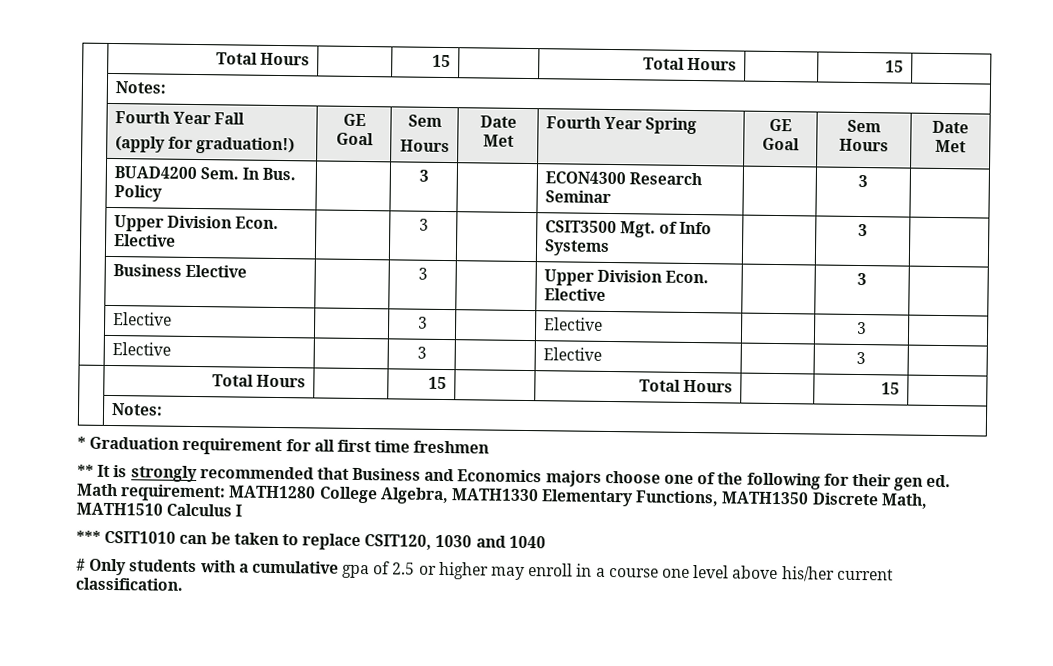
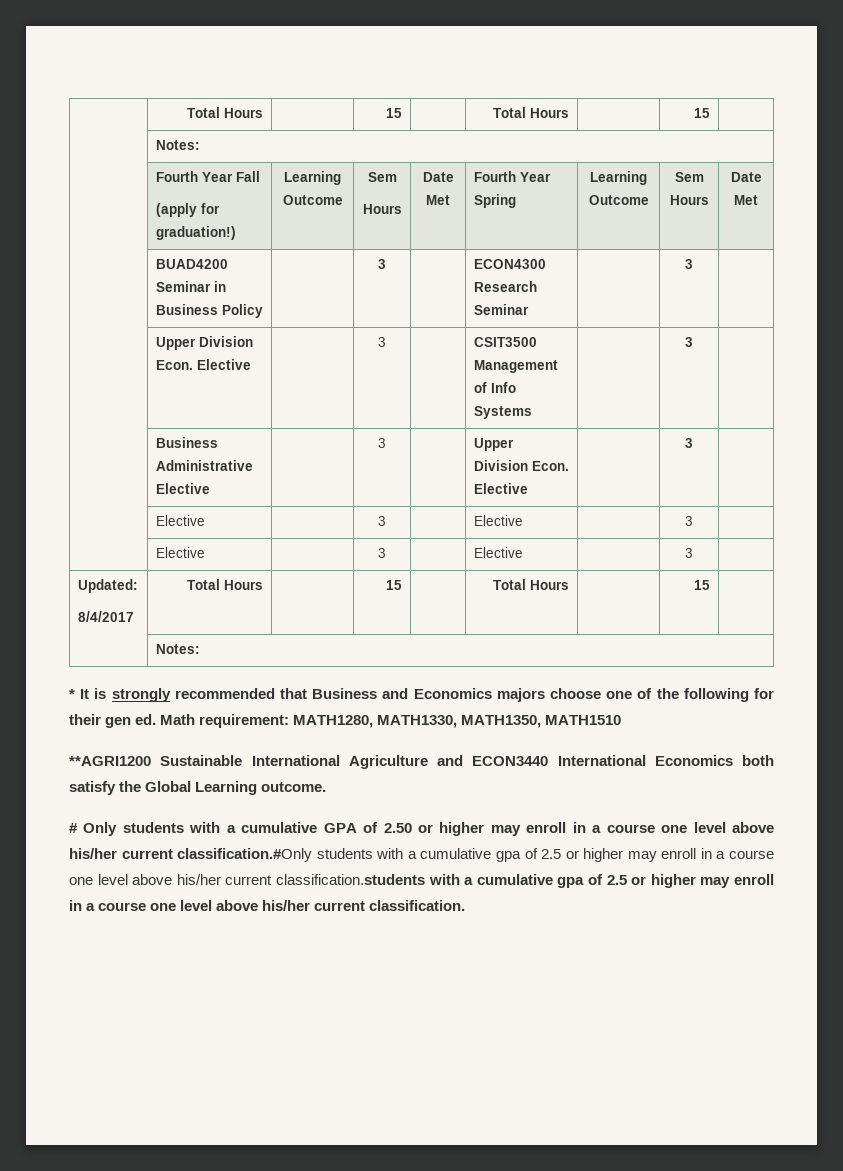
[342,113,366,127] [335,132,374,146] GE Goal -> [284,171,341,185] [282,195,343,205] Learning Outcome
[769,118,792,132] [762,137,800,151] GE Goal -> [590,171,647,185] [588,195,649,205] Learning Outcome
[199,167,297,181] Sem. In Bus. -> [155,281,226,292] [155,304,218,315] Seminar in Business
[619,221,656,238] Mgt. -> [473,360,558,373] Management
(182, 270) none -> [155,460,253,471] Administrative
(866, 358) none -> [77,579,138,593] [77,611,134,622] Updated: // 8/4/2017
[89,436,490,456] [77,464,94,477] Graduation requirement for all first time freshmen // ** -> (75, 694) none
[228,485,928,509] [76,502,243,517] [76,530,546,551] MATH1280 College Algebra, MATH1330 Elementary Functions, MATH1350 Discrete Math, MATH1510 Calculus I // *** CSIT1010 can be taken to replace CSIT120, 1030 and 1040 -> [293,715,622,728] [69,755,774,769] [69,781,327,795] MATH1280, MATH1330, MATH1350, MATH1510 // **AGRI1200 Sustainable International Agriculture and ECON3440 International Economics both satisfy the Global Learning outcome.
(339, 567) none -> [323,822,775,836] [69,848,492,862] GPA of 2.50 or higher may enroll in a course one level above his/her current classification.#Only students with a cumulative
(894, 574) none -> [276,874,775,888] [69,900,366,911] classification.students with a cumulative gpa of 2.5 or higher may enroll in a course one level above his/her current

